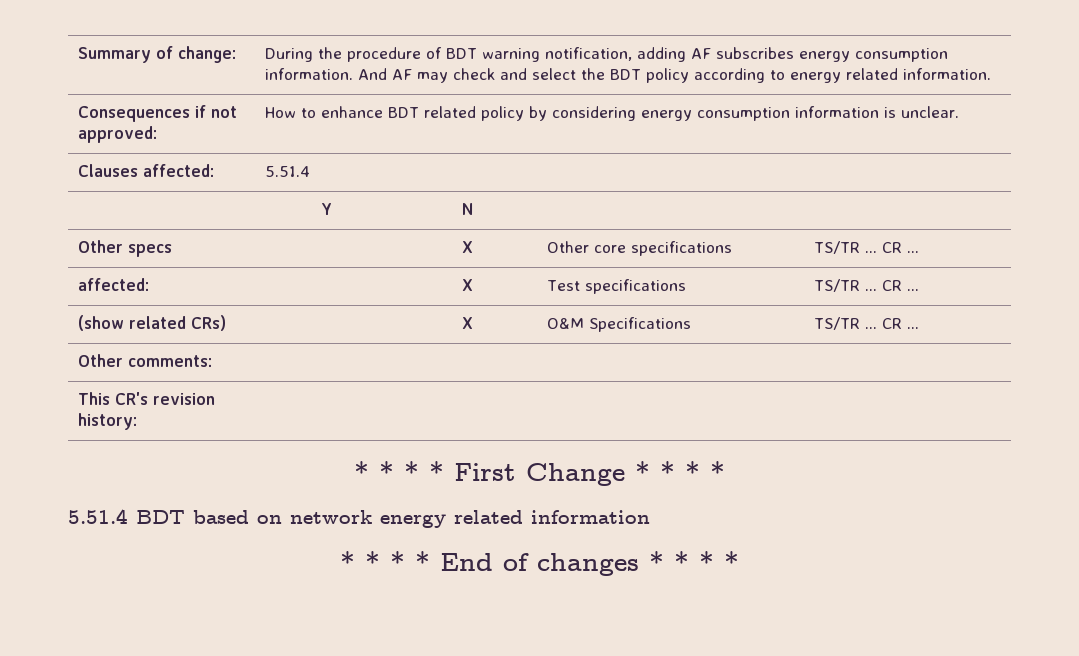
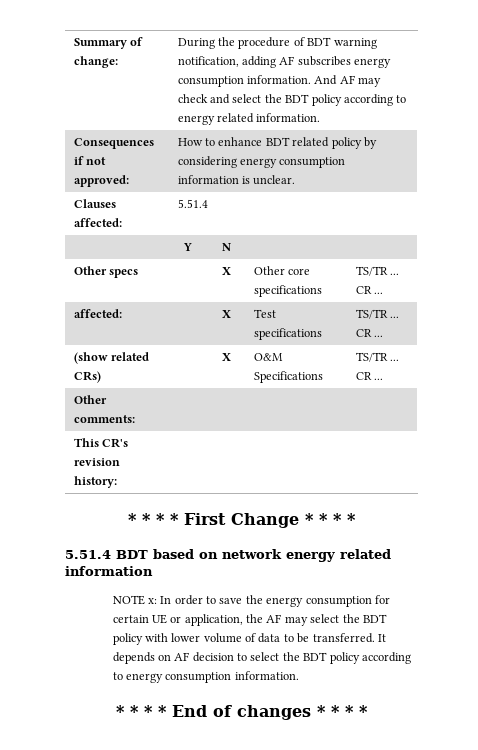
(650, 517) none -> [112,595,390,607] [112,614,387,626] [112,633,386,645] [112,652,411,664] [112,671,299,683] // NOTE x: In order to save the energy consumption for certain UE or application, the AF may select the BDT policy with lower volume of data to be transferred. It depends on AF decision to select the BDT policy according to energy consumption information.

